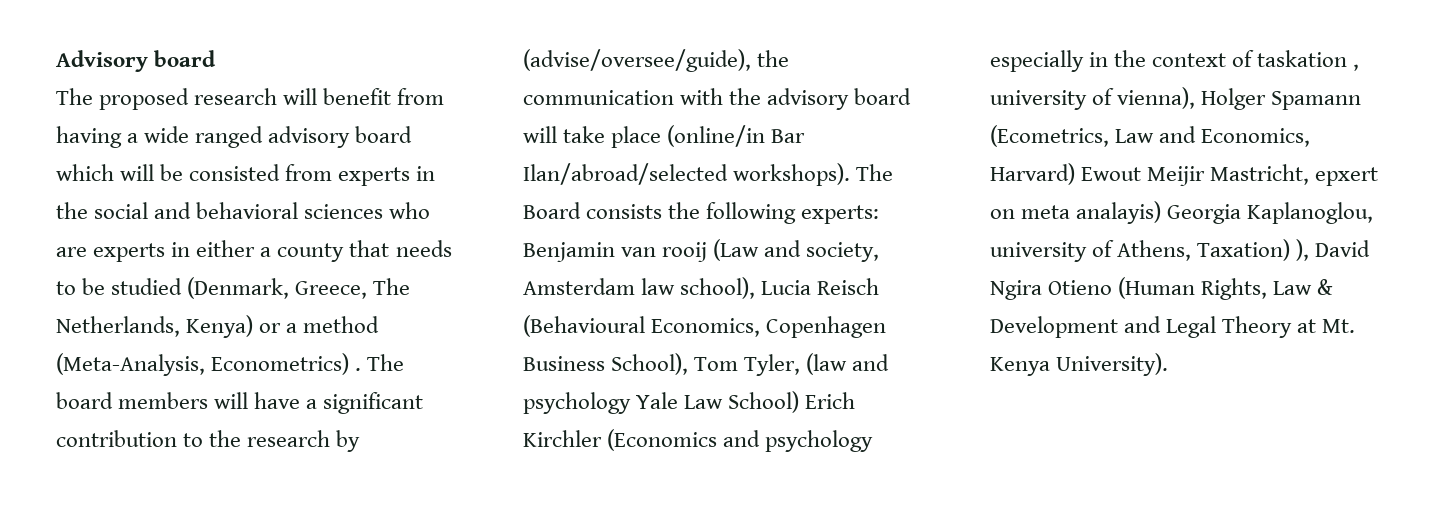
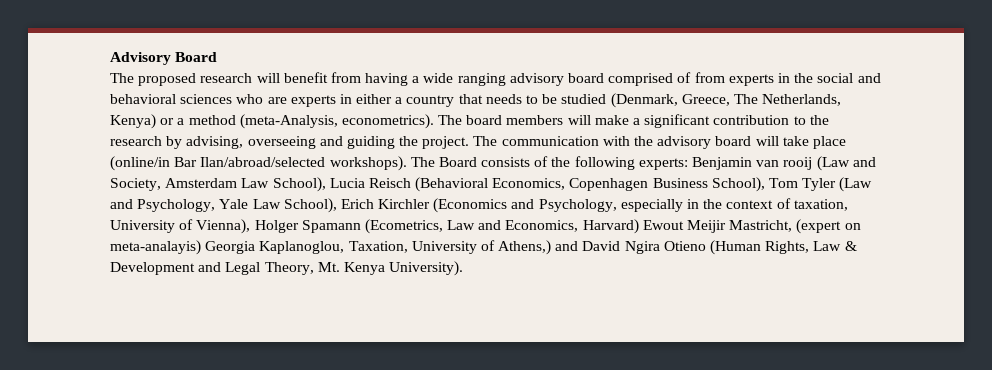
[154,50,217,67] board -> [175,52,218,62] Board
[195,126,413,148] [56,164,281,181] ranged advisory board which will be consisted -> [457,72,692,86] ranging advisory board comprised of
[277,243,345,262] county -> [406,95,455,107] country
[56,353,362,376] (Meta-Analysis, Econometrics) . -> [239,114,434,129] (meta-Analysis, econometrics).
[254,392,301,409] have -> [594,115,629,125] make
[523,49,790,72] (advise/oversee/guide), the -> [186,136,498,149] advising, overseeing and guiding the project. The
(663, 211) none -> [534,156,549,167] of
[806,242,880,262] [523,277,756,299] society, Amsterdam law school), -> [110,177,326,192] Society, Amsterdam Law School),
[523,315,645,337] (Behavioural -> [415,177,489,192] (Behavioral
[744,353,890,376] [523,392,631,414] Tyler, (law and psychology -> [802,177,873,192] [110,199,216,212] Tyler (Law and Psychology,
[728,391,800,413] School) -> [283,198,337,213] School),
[765,430,874,452] psychology -> [538,199,617,212] Psychology,
[1257,50,1360,71] [990,87,1196,110] taskation , university of vienna), -> [793,199,848,211] [110,219,251,234] taxation, University of Vienna),
[1315,167,1379,186] [990,201,1374,224] [990,239,1310,262] epxert on meta analayis) Georgia Kaplanoglou, university of Athens, Taxation) ), -> [796,219,861,234] [110,240,579,255] (expert on meta-analayis) Georgia Kaplanoglou, Taxation, University of Athens,) and
[1222,316,1317,338] Theory at -> [264,262,314,275] Theory,

